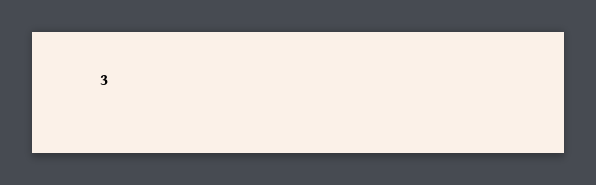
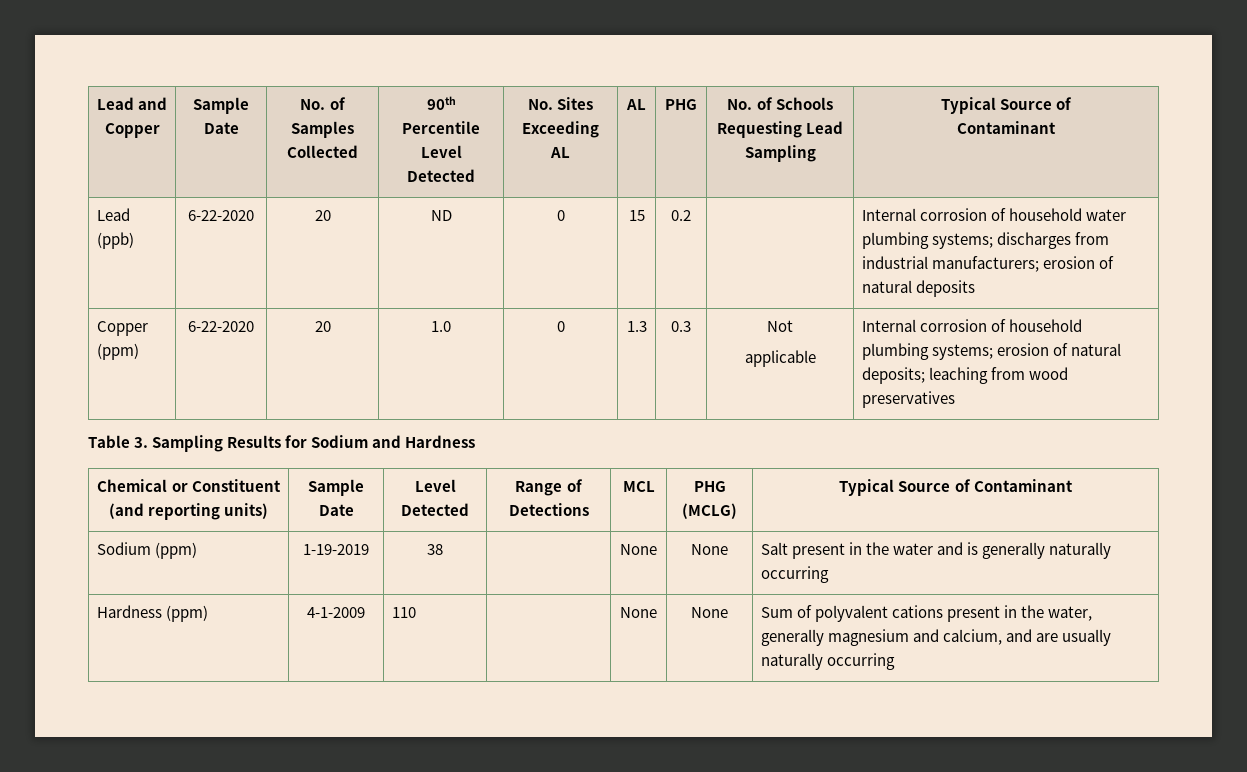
[100,75,108,85] 3 -> [96,97,168,110] [104,123,160,138] [193,97,249,114] [203,122,239,134] [300,97,346,110] [291,121,354,138] [287,145,358,158] [426,96,456,110] [402,121,480,134] [420,145,462,158] [407,169,475,182] [527,97,594,110] [522,121,599,138] [550,147,570,158] [626,99,646,110] [665,99,697,110] [727,97,833,110] [716,121,844,138] [744,145,816,162] [940,97,1073,114] [957,121,1056,134] [96,208,130,221] [96,232,134,249] [188,210,254,221] [314,210,331,221] [430,210,452,221] [556,210,565,221] [628,210,645,221] [671,210,691,221] [861,208,1126,221] [861,232,1109,249] [861,256,1114,272] [861,280,975,297] [96,321,148,336] [96,343,139,360] [188,321,254,332] [314,321,331,332] [431,321,451,332] [556,321,565,332] [626,321,647,332] [671,321,691,332] [767,320,793,332] [744,350,816,367] [861,319,1082,332] [861,343,1121,360] [861,367,1068,384] [861,391,955,408] [88,435,476,452] [97,479,281,492] [108,503,269,520] [308,479,364,496] [318,504,354,516] [414,479,456,492] [401,503,469,516] [515,479,583,496] [508,503,589,516] [622,481,655,492] [693,481,726,492] [682,503,737,519] [839,479,1073,496] [96,542,197,559] [303,544,369,555] [427,544,443,555] [620,544,657,555] [691,544,728,555] [760,542,1112,559] [760,566,829,583] [96,605,208,622] [307,607,365,618] [391,607,416,618] [620,607,657,618] [691,607,728,618] [760,605,1093,622] [760,629,1112,646] [760,653,895,670] Lead and Copper | Sample Date | No. of Samples Collected | 90th Percentile Level Detected | No. Sites Exceeding AL | AL | PHG | No. of Schools Requesting Lead Sampling | Typical Source of // Contaminant // Lead (ppb) | 6-22-2020 | 20 | ND | 0 | 15 | 0.2 | | Internal corrosion of household water plumbing systems; discharges from industrial manufacturers; erosion of natural deposits // Copper (ppm) | 6-22-2020 | 20 | 1.0 | 0 | 1.3 | 0.3 | Not // applicable | Internal corrosion of household plumbing systems; erosion of natural deposits; leaching from wood preservatives // Table 3. Sampling Results for Sodium and Hardness // Chemical or Constituent (and reporting units) | Sample Date | Level Detected | Range of Detections | MCL | PHG (MCLG) | Typical Source of Contaminant // Sodium (ppm) | 1-19-2019 | 38 | | None | None | Salt present in the water and is generally naturally occurring // Hardness (ppm) | 4-1-2009 | 110 | | None | None | Sum of polyvalent cations present in the water, generally magnesium and calcium, and are usually naturally occurring

